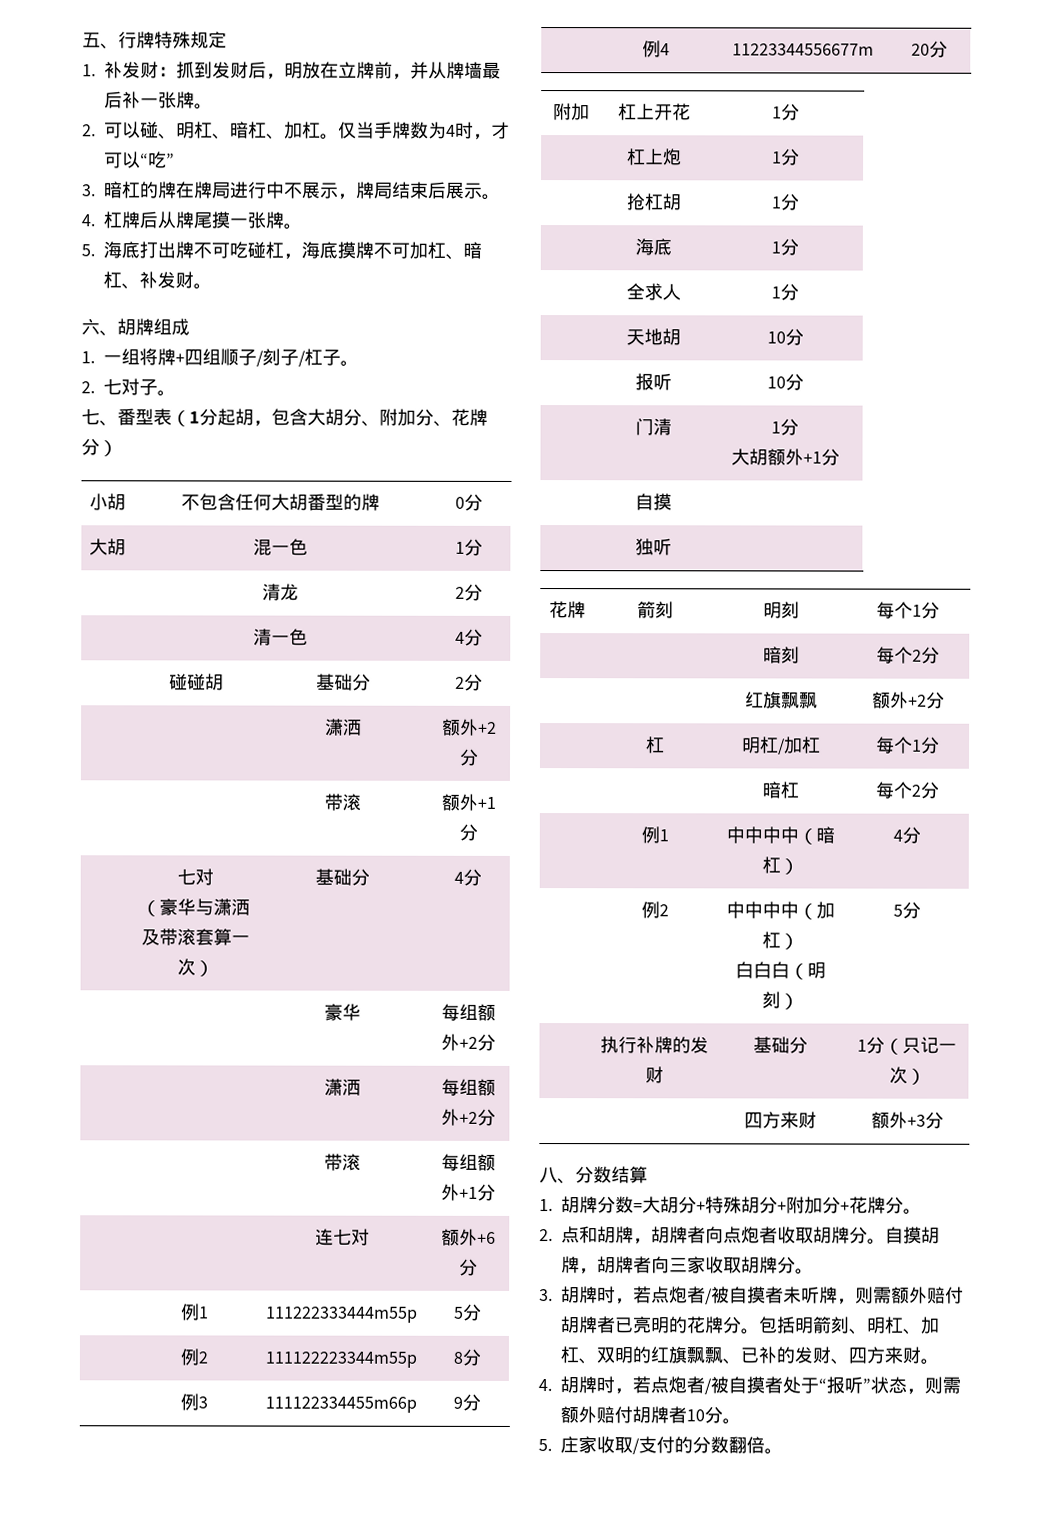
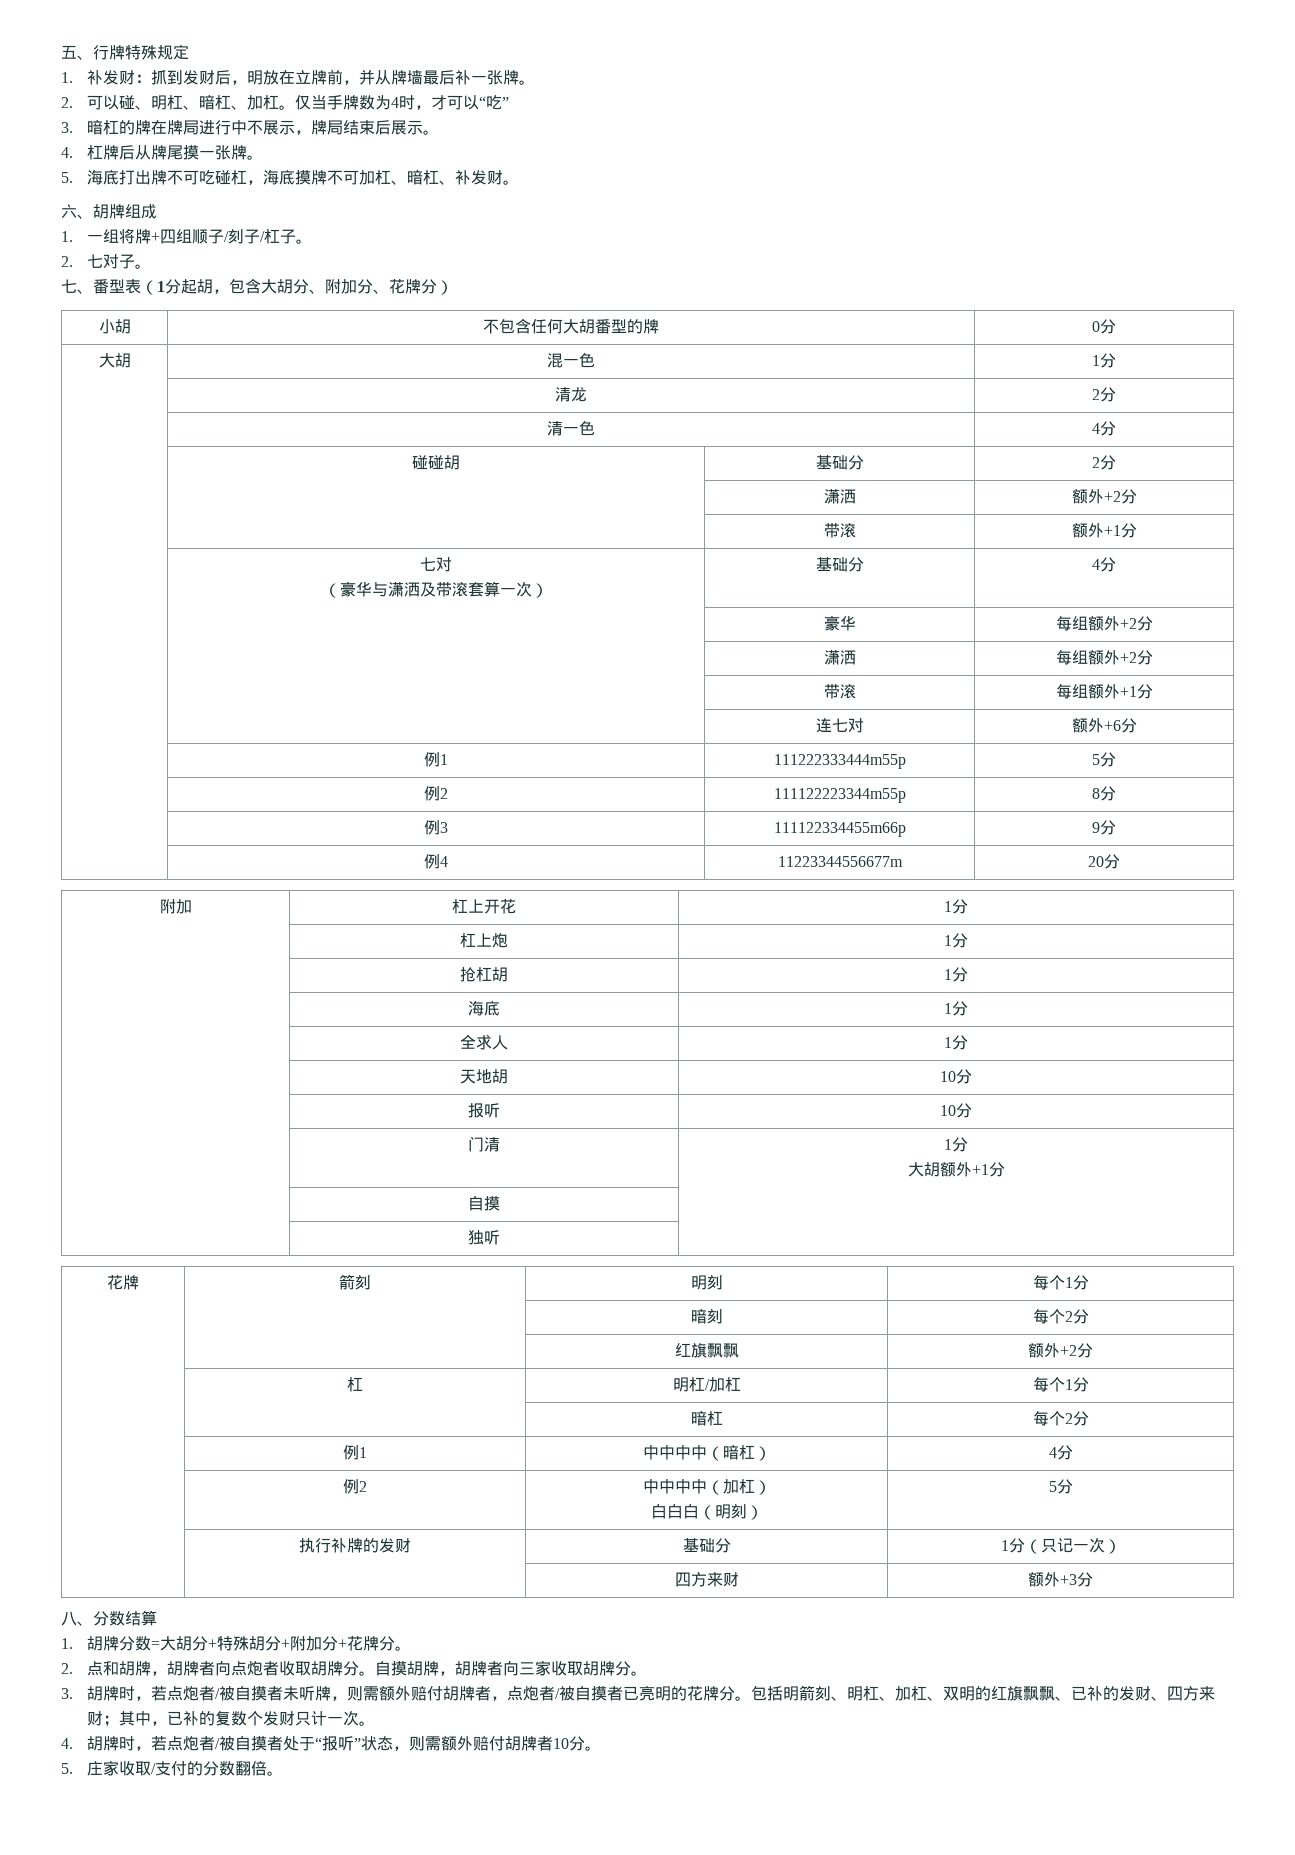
(617, 1325) none -> [491,1686,624,1701] ，点炮者/被自摸者
(922, 1355) none -> [103,1710,360,1727] ；其中，已补的复数个发财只计一次

